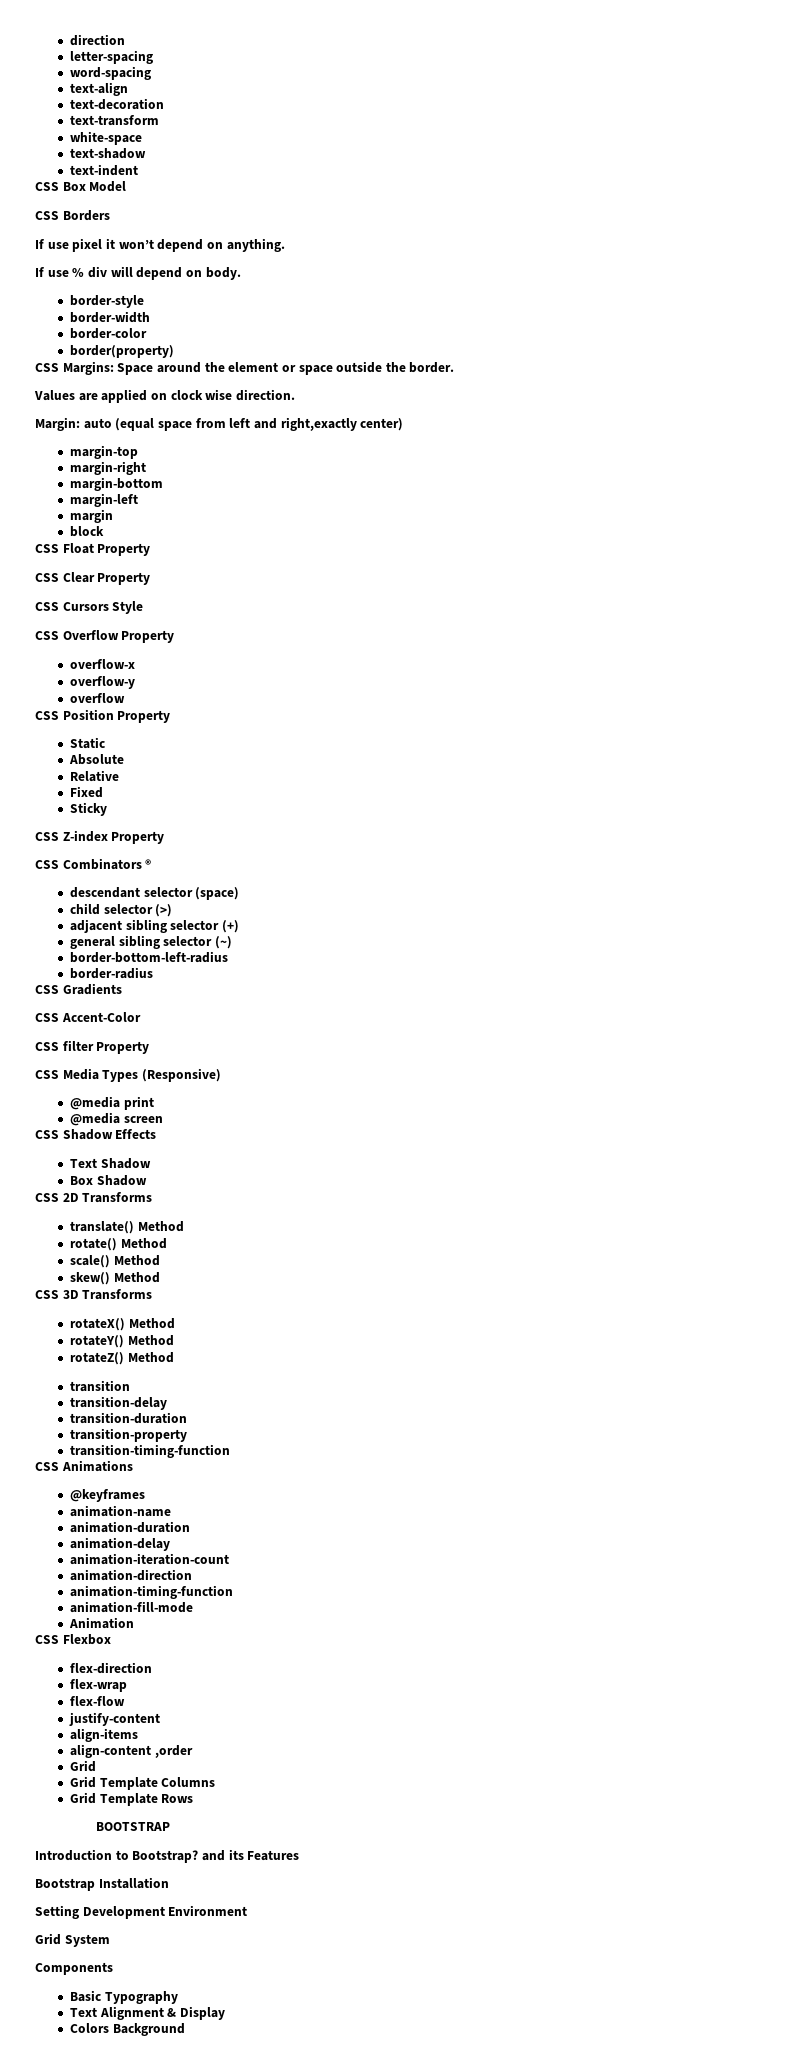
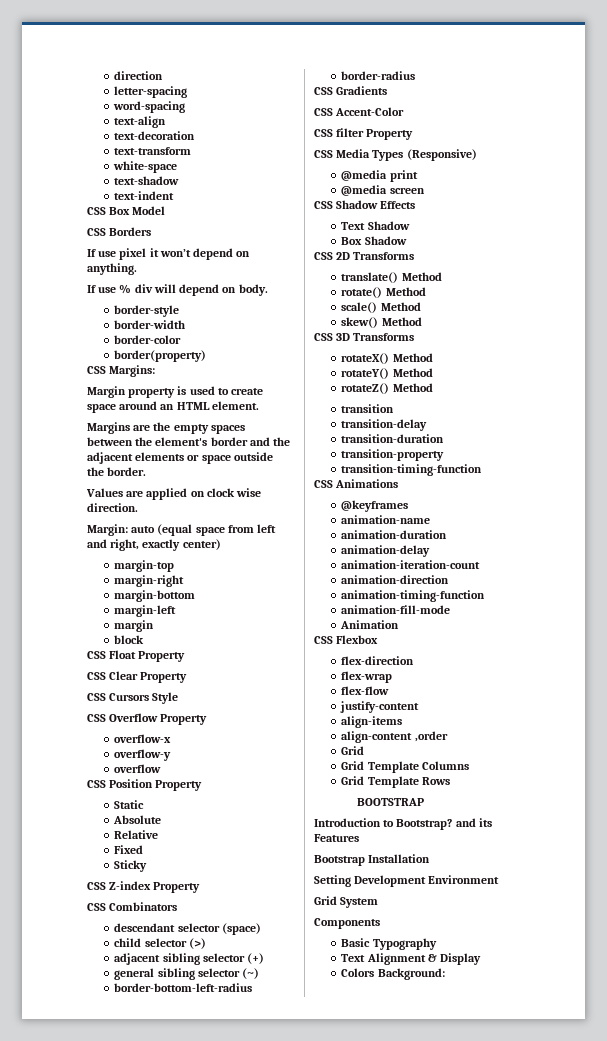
[117,362,279,375] Space around the element -> [87,386,264,398] [87,401,259,413] [87,422,245,434] [87,437,291,446] [87,452,185,464] // Margin property is used to create space around an HTML element. // Margins are the empty spaces between the element's border and the adjacent elements
[280,417,357,431] right,exactly -> [110,539,181,551] right, exactly
[145,859,152,869] ® -> (178, 906) none
[112,2023,185,2036] Background -> [377,968,445,980] Background:

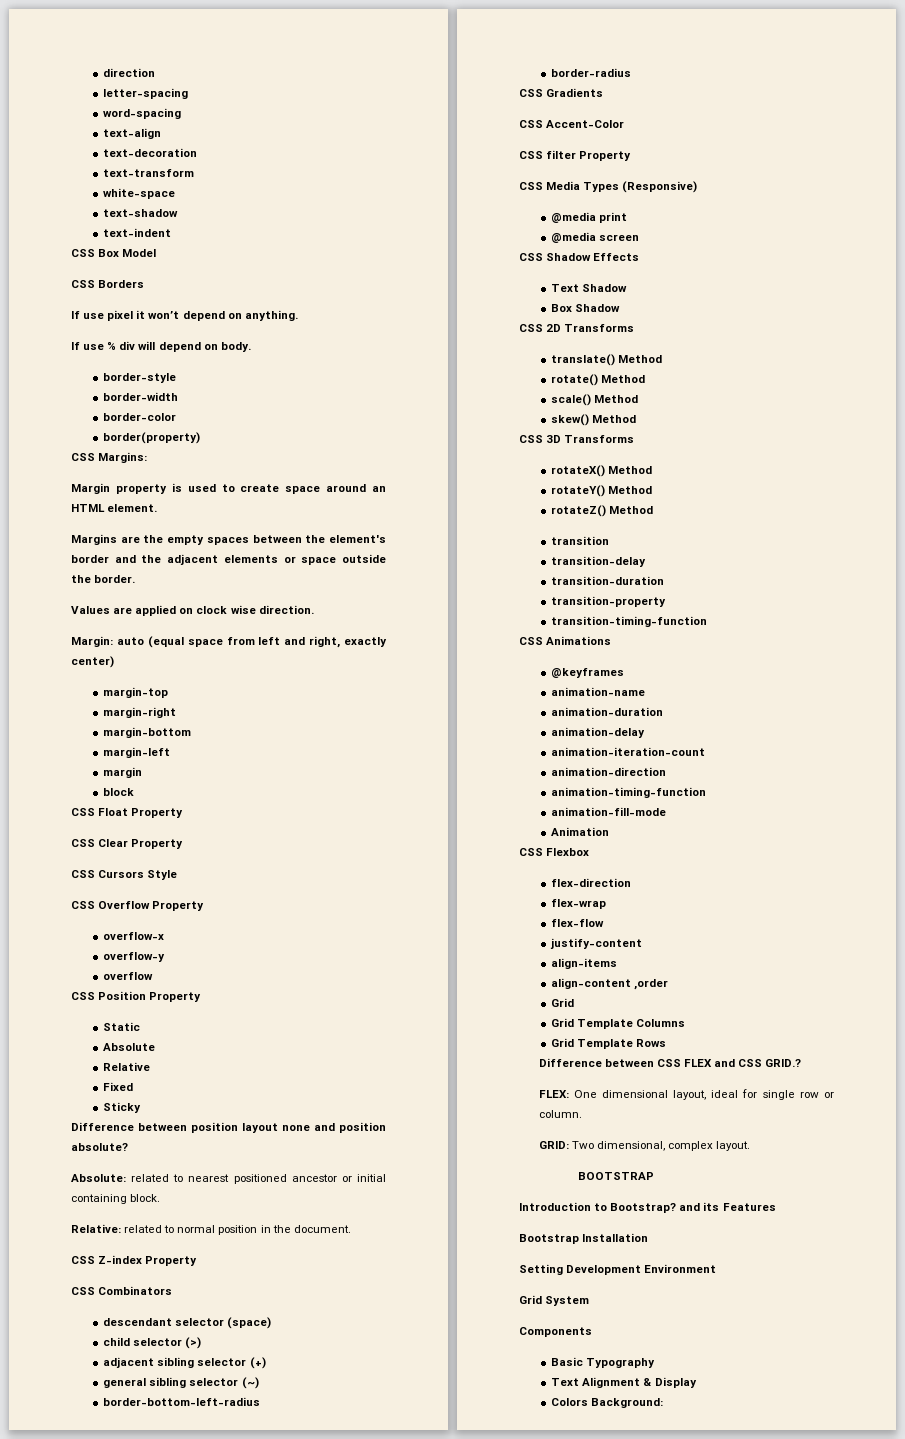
(148, 866) none -> [71,1122,386,1133] [71,1143,128,1151] [71,1174,386,1184] [71,1194,161,1204] [71,1224,351,1235] // Difference between position layout none and position absolute? // Absolute: related to nearest positioned ancestor or initial containing block. // Relative: related to normal position in the document.
(450, 781) none -> [538,1058,802,1067] [538,1089,834,1100] [538,1110,582,1118] [538,1141,751,1151] // Difference between CSS FLEX and CSS GRID.? // FLEX: One dimensional layout, ideal for single row or column. // GRID: Two dimensional, complex layout.

